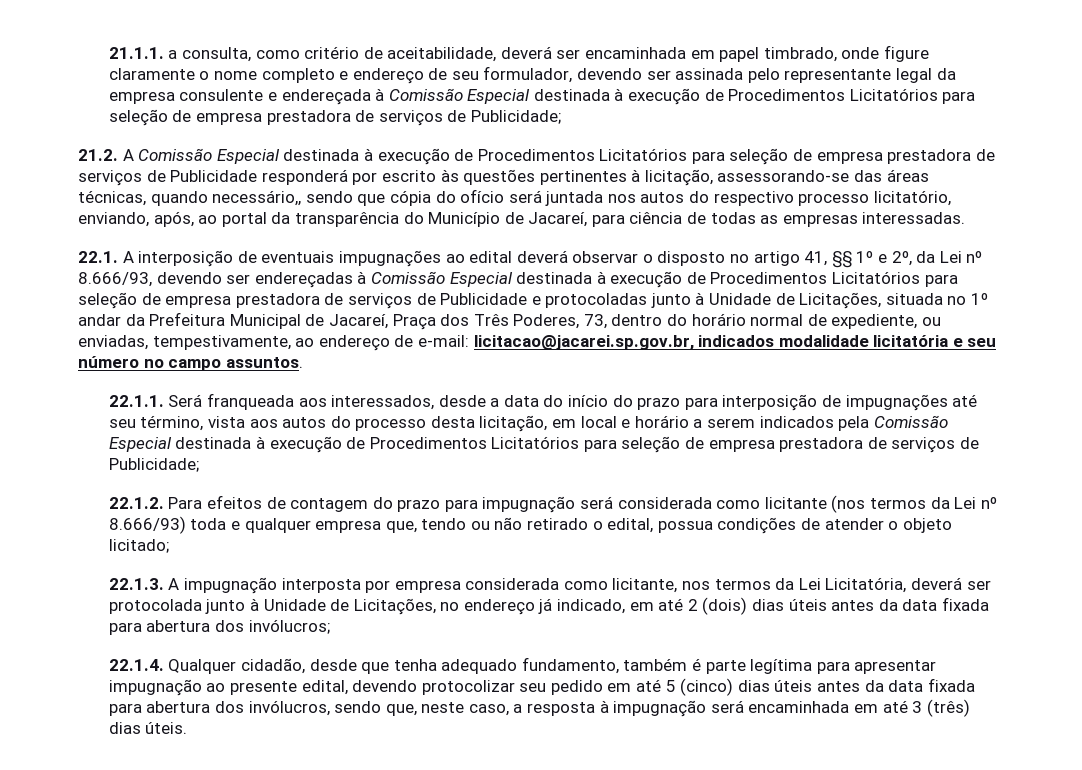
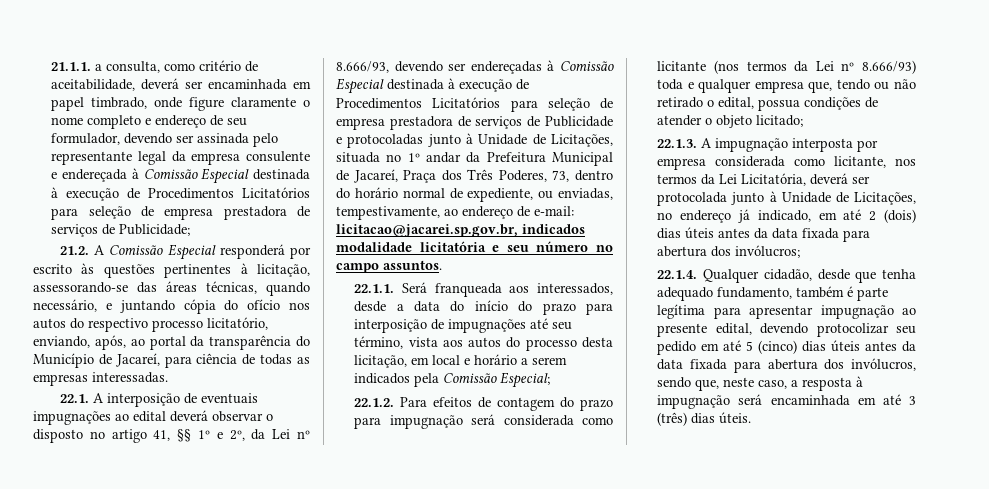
[283,148,995,165] [78,170,258,186] destinada à execução de Procedimentos Licitatórios para seleção de empresa prestadora de serviços de Publicidade -> (216, 252) none
[212,190,386,206] necessário,, sendo que -> [33,299,175,313] necessário, e juntando
[508,190,604,206] será juntada -> (281, 304) none
[108,436,979,453] [108,458,199,472] Especial destinada à execução de Procedimentos Licitatórios para seleção de empresa prestadora de serviços de Publicidade; -> [500,372,551,388] Especial;

